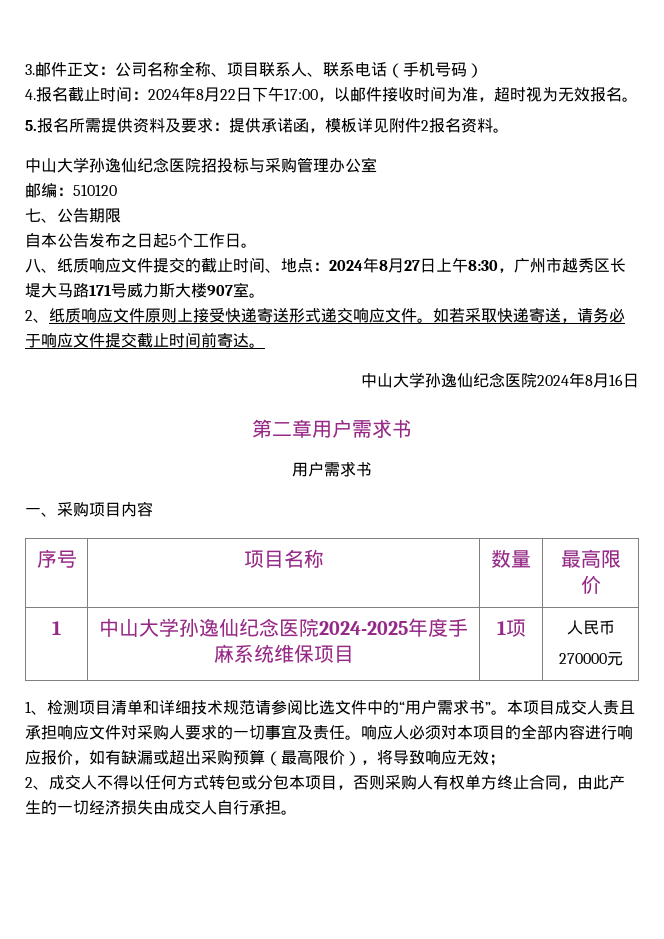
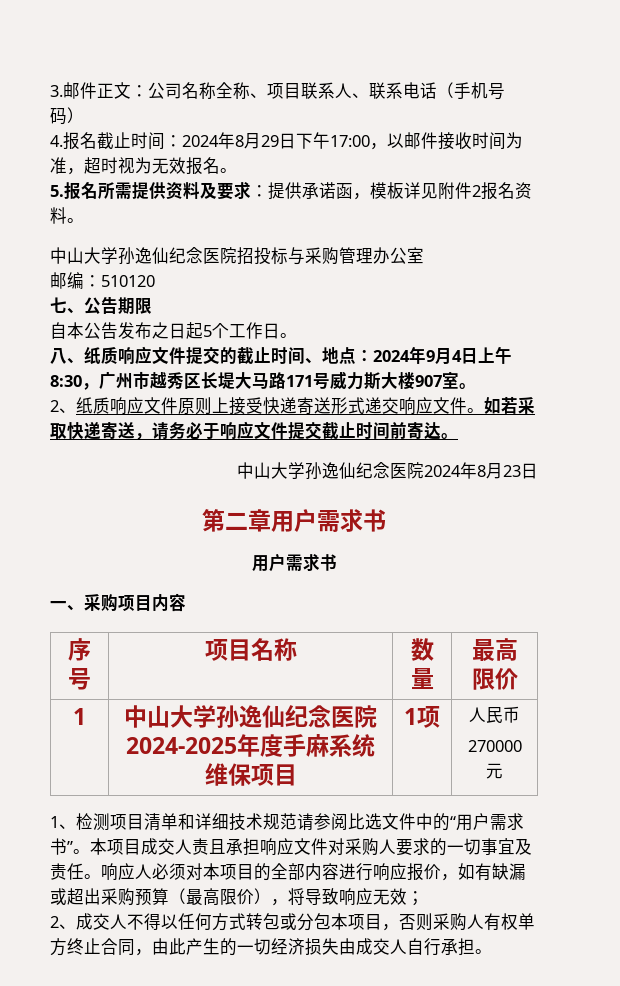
[220,89,236,100] 22 -> [261,135,279,147] 29
[379,258,420,273] 8月27 -> [426,348,462,365] 9月4
[609,374,623,386] 16 -> [503,465,521,477] 23

